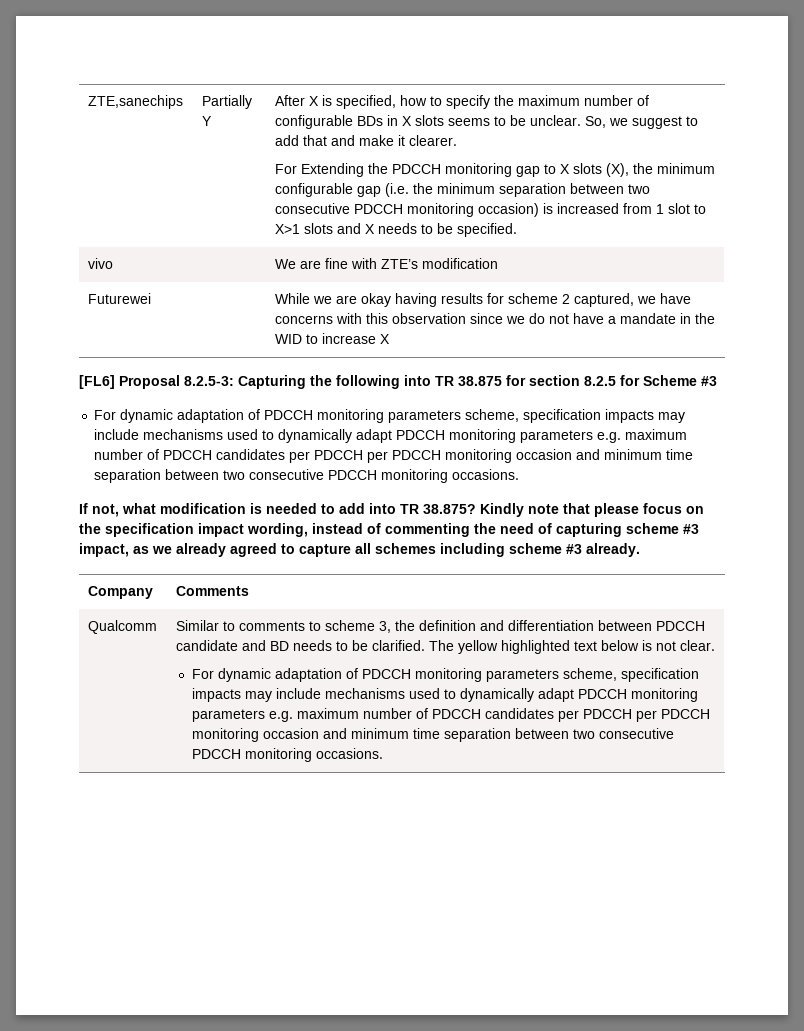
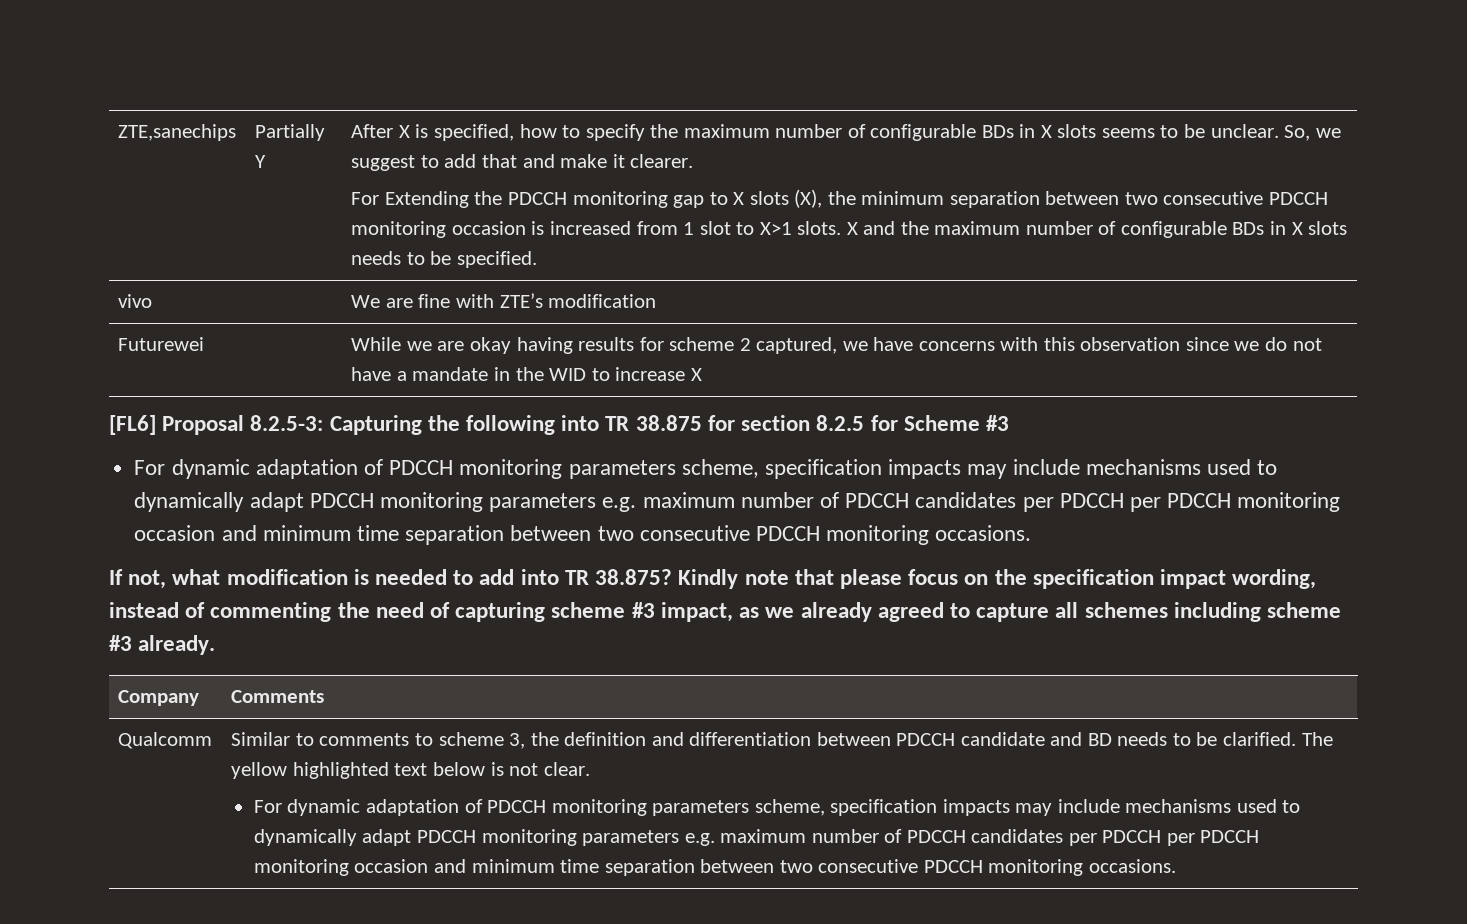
[275,183,651,197] [275,203,540,217] configurable gap (i.e. the minimum separation between two consecutive PDCCH monitoring occasion) -> [949,191,1328,208] [351,221,526,238] separation between two consecutive PDCCH monitoring occasion
[304,223,376,234] slots and X -> [797,221,1348,238] slots. X and the maximum number of configurable BDs in X slots

